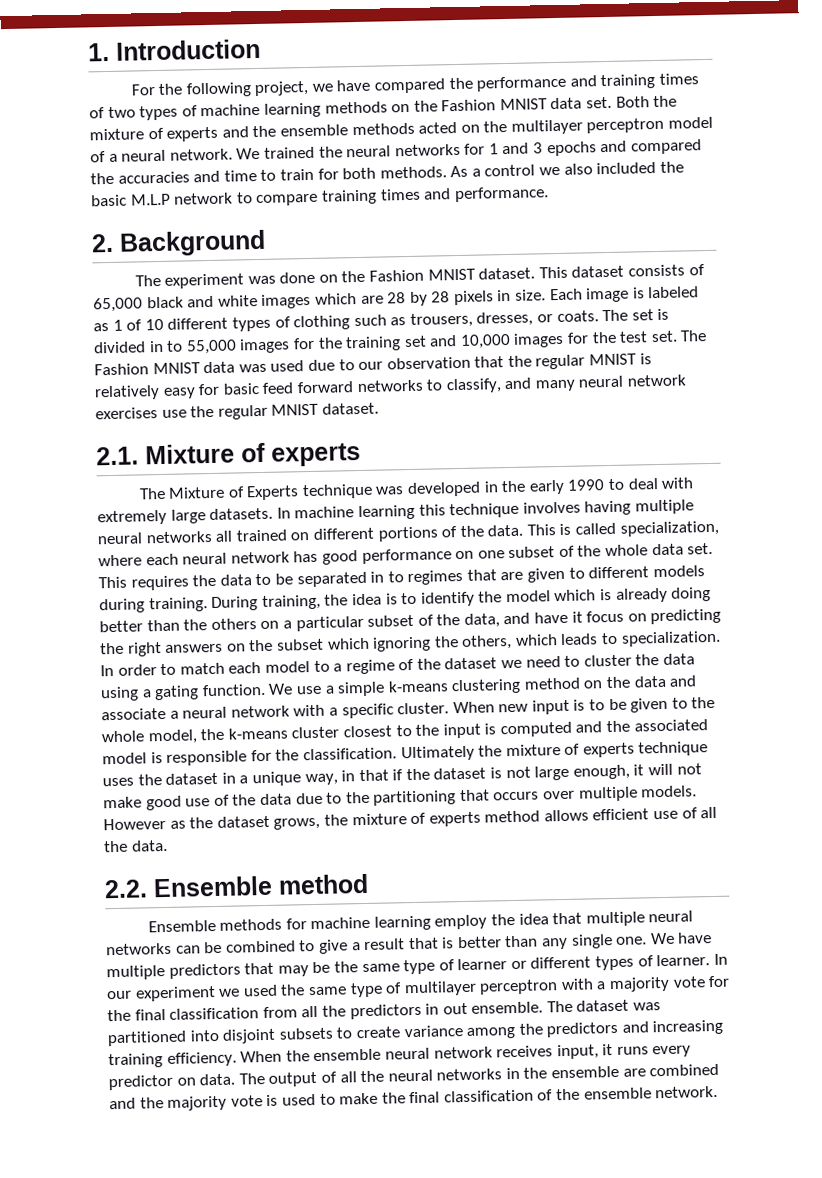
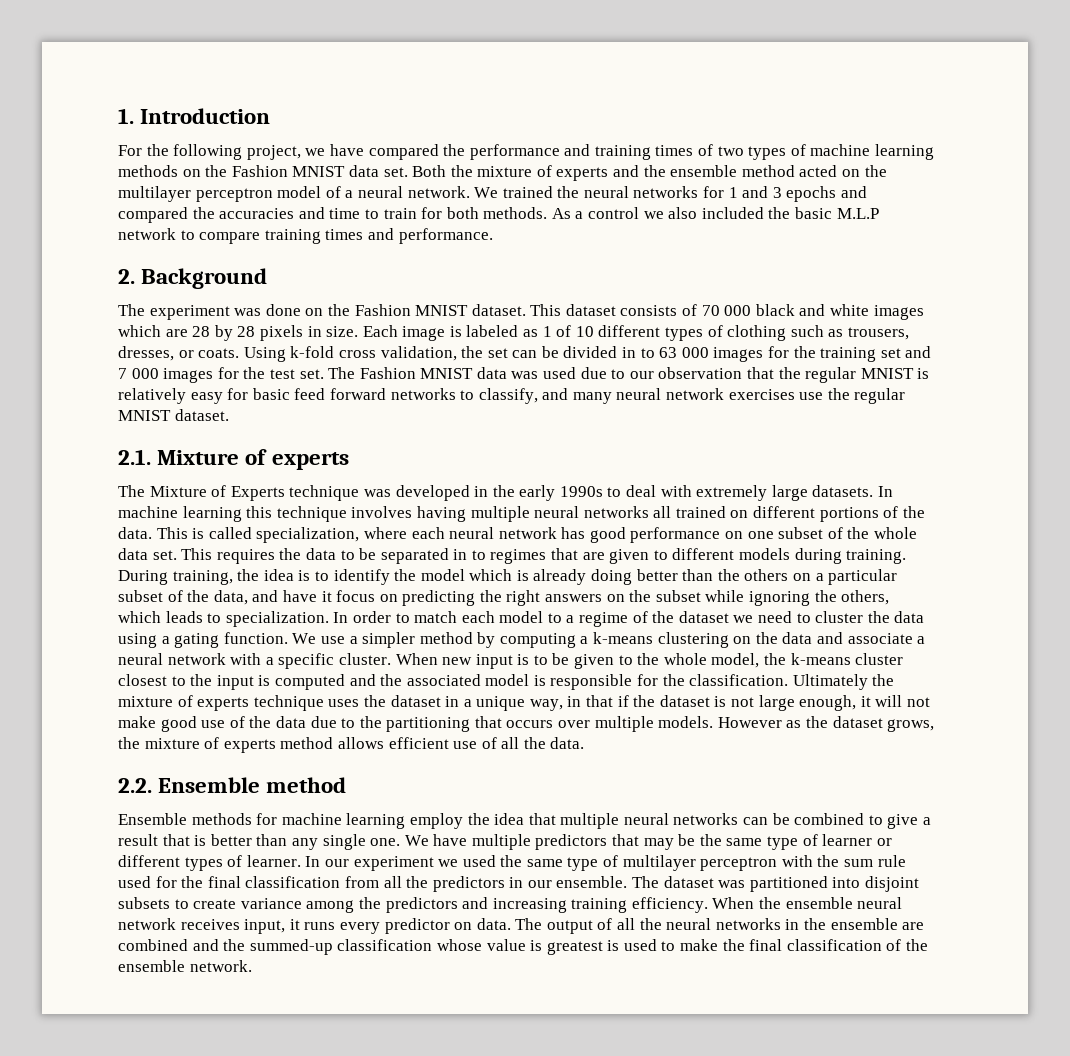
[351,122,415,136] methods -> [741,165,795,177] method
[93,297,143,313] 65,000 -> [701,305,752,316] 70 000
[602,308,670,322] The set is -> [243,346,559,362] Using k-fold cross validation, the set can be
[185,339,237,355] 55,000 -> [659,347,709,358] 63 000
[459,333,511,349] 10,000 -> [118,368,159,379] 7 000
[567,479,606,491] 1990 -> [559,486,603,497] 1990s
[326,637,370,650] which -> [705,590,745,602] while
[337,681,386,697] simple -> [362,632,589,648] simpler method by computing a
[523,677,581,690] method -> (729, 640) none
[596,976,706,993] a majority vote -> [817,855,906,867] [118,876,151,888] the sum rule used
[442,1002,468,1015] out -> [527,880,552,888] our
[167,1095,263,1111] majority vote -> [249,939,603,955] summed-up classification whose value is greatest

